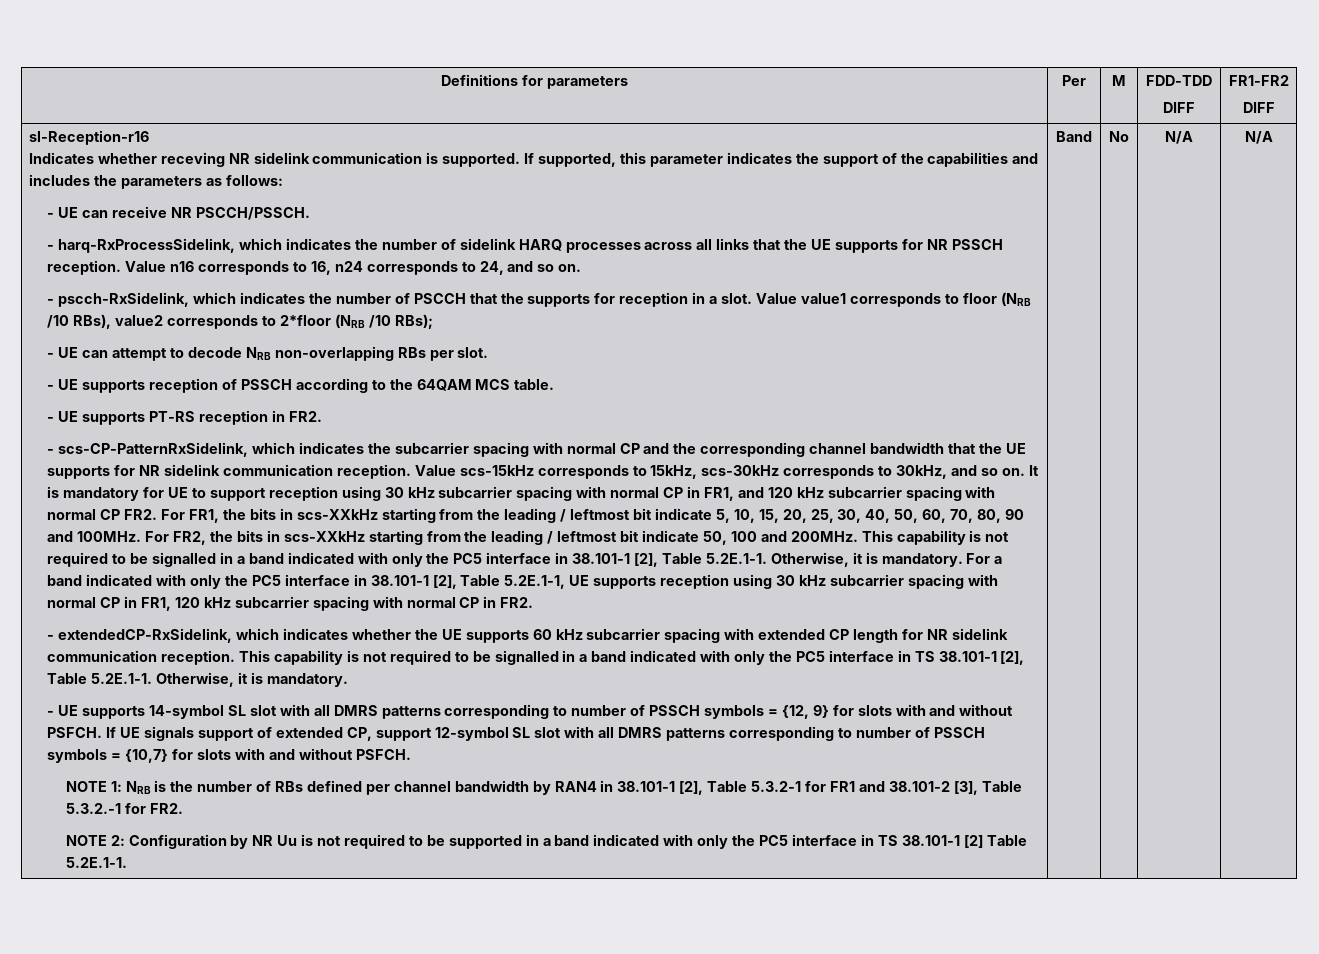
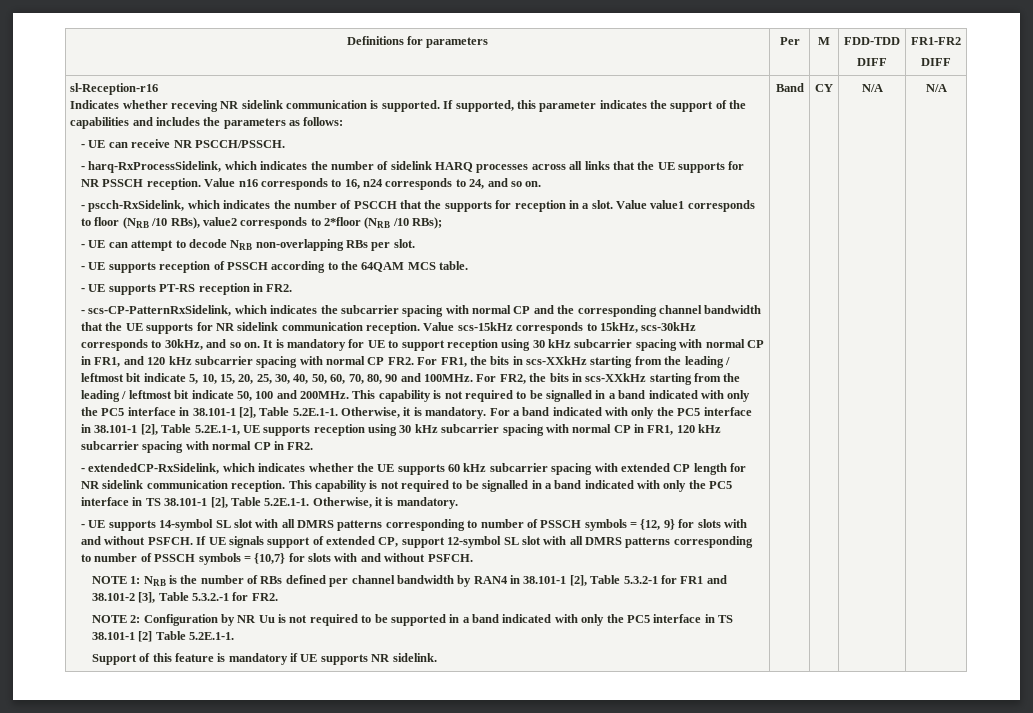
(127, 862) none -> [91,653,437,665] // Support of this feature is mandatory if UE supports NR sidelink.
[1109,131,1129,142] No -> [815,84,833,92] CY

